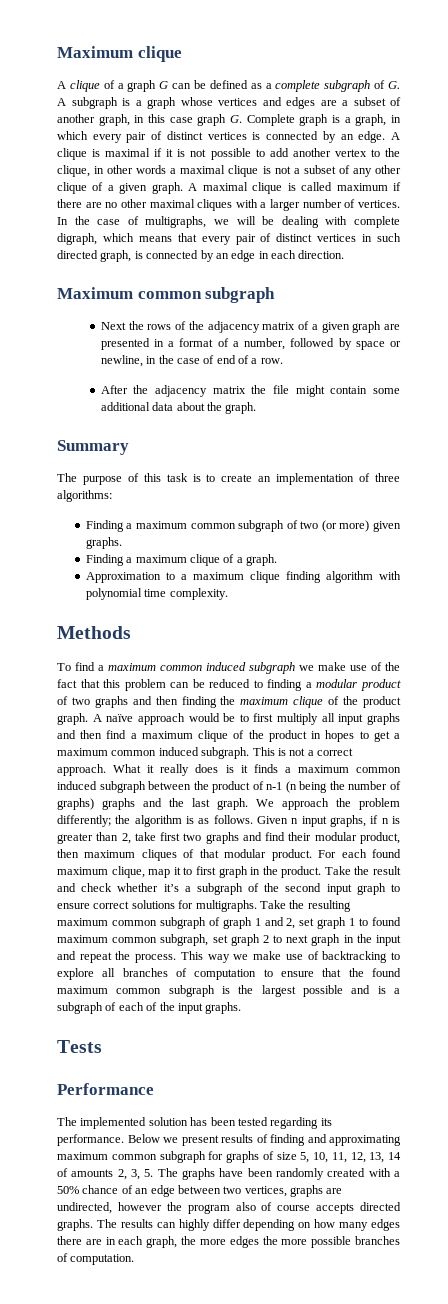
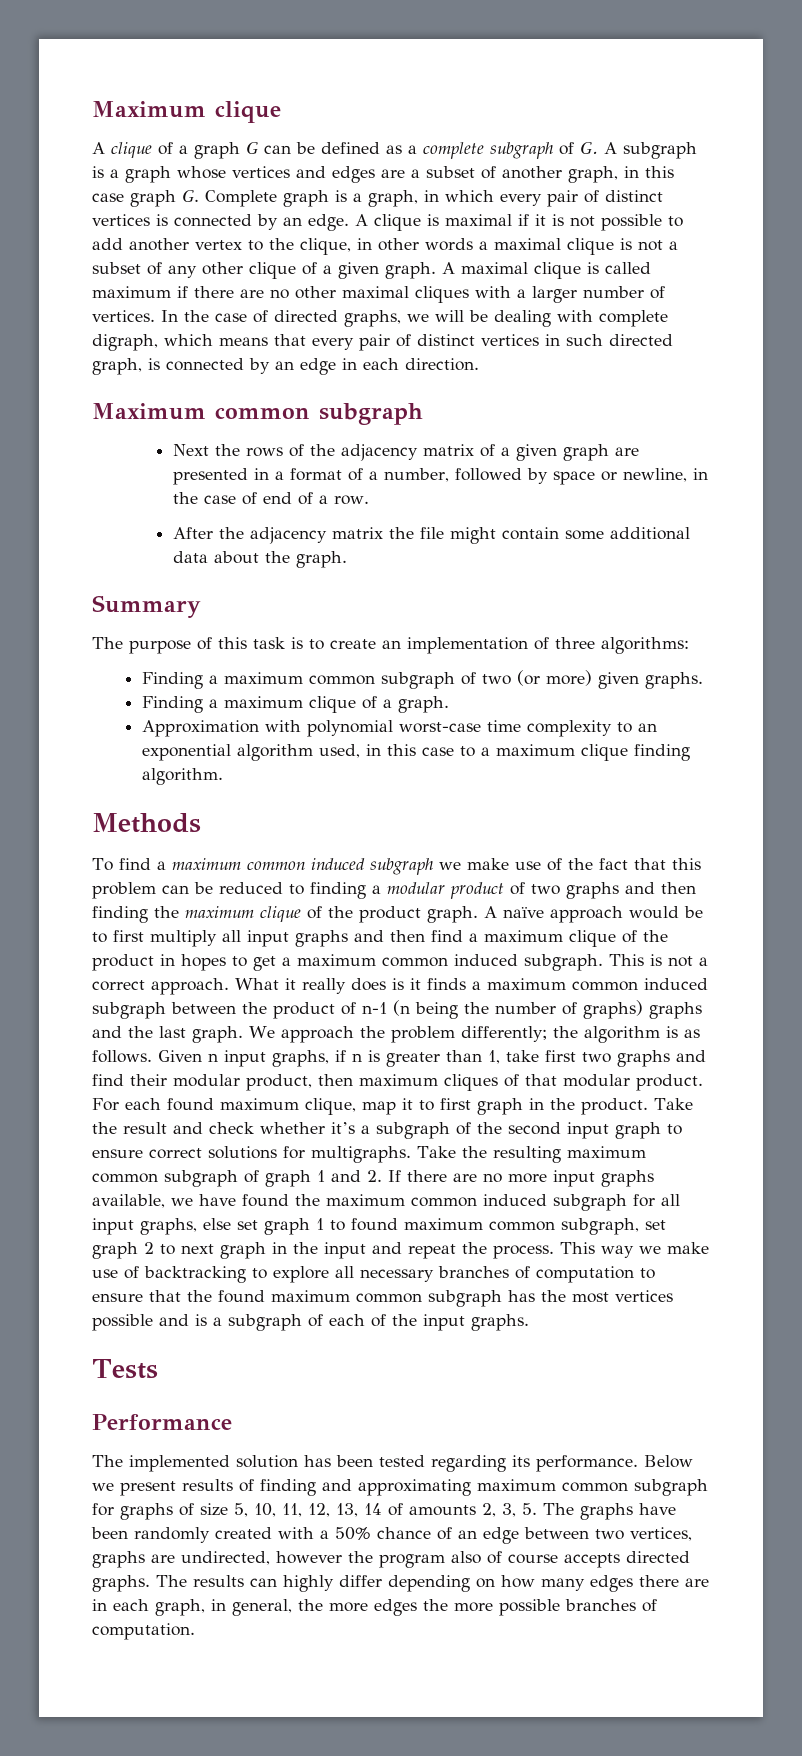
[145,216,207,228] multigraphs, -> [274,310,401,327] directed graphs,
(161, 577) none -> [265,720,658,737] [142,744,455,761] with polynomial worst-case time complexity to an exponential algorithm used, in this case
[325,571,401,583] [85,588,228,600] algorithm with polynomial time complexity. -> [142,768,224,785] algorithm.
[121,833,131,844] 2, -> [488,1050,500,1064] 1,
[286,918,296,929] 2, -> [367,1170,654,1187] [92,1194,680,1211] [92,1218,231,1235] 2. If there are no more input graphs available, we have found the maximum common induced subgraph for all input graphs, else
(116, 972) none -> [360,1269,434,1282] necessary
[222,985,296,997] is the largest -> [508,1290,673,1303] has the most vertices
(178, 1242) none -> [211,1599,292,1616] in general,

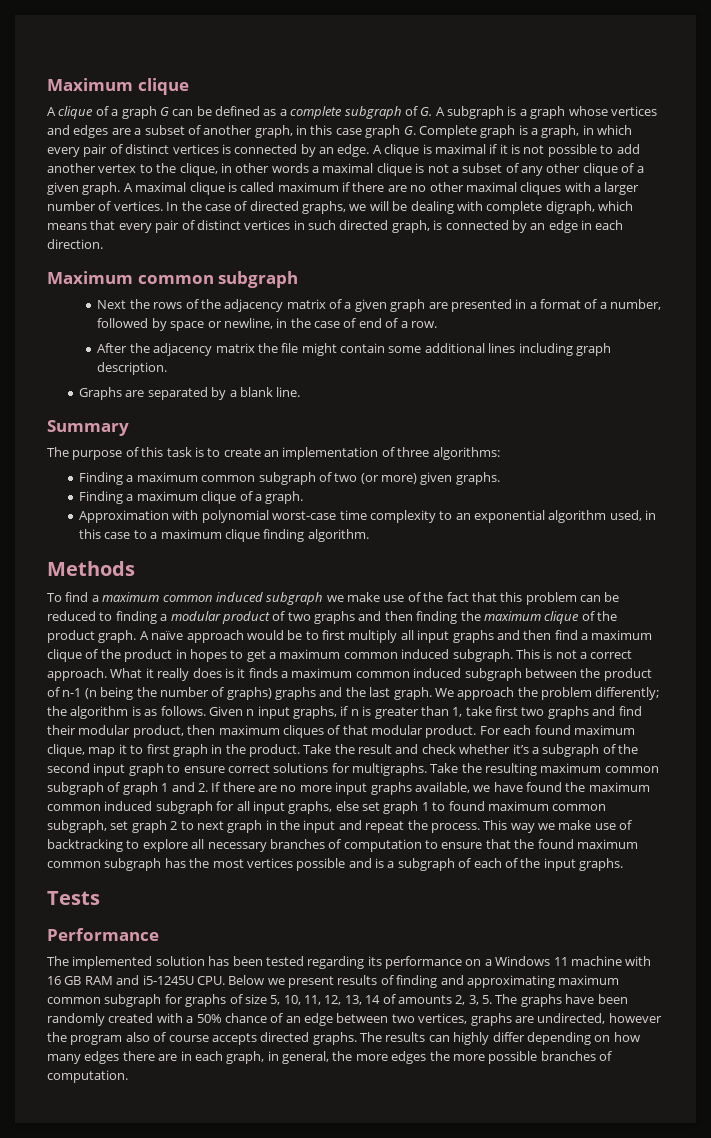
[172,551,347,568] data about the graph. -> [488,343,611,356] [97,362,168,375] [79,387,301,400] lines including graph description. // Graphs are separated by a blank line.
[536,1455,638,1472] performance. -> [385,956,652,969] [47,975,225,985] performance on a Windows 11 machine with 16 GB RAM and i5-1245U CPU.

